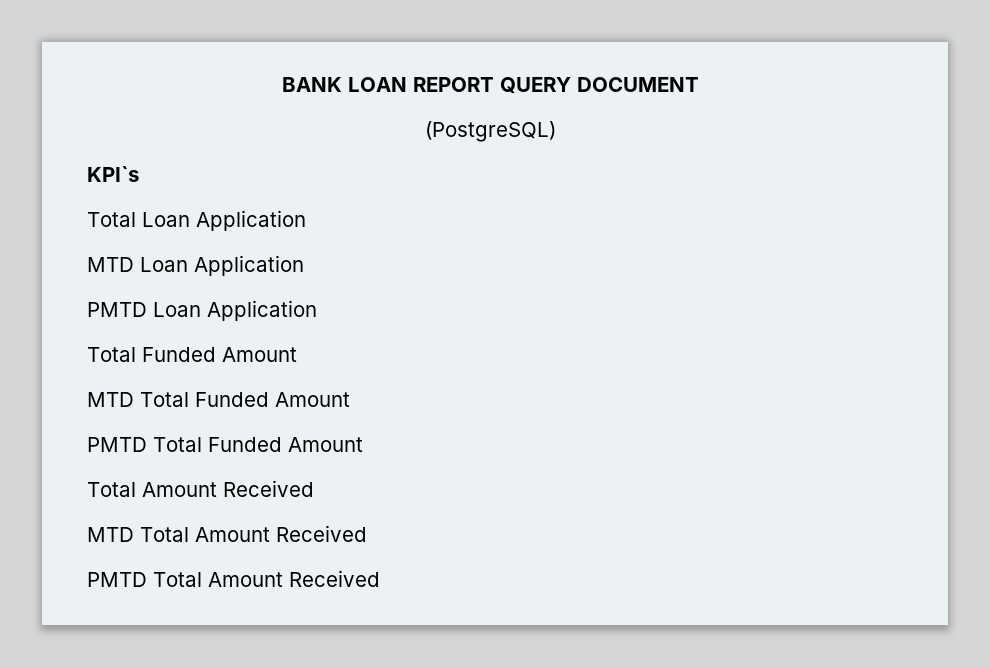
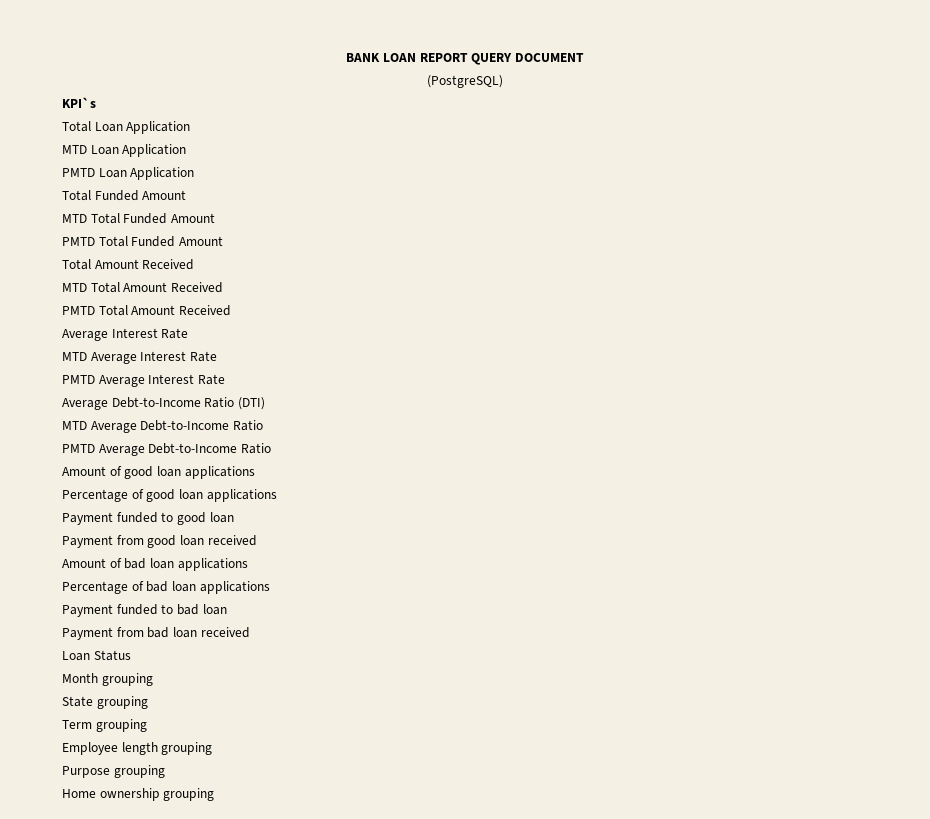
(380, 578) none -> [62,328,189,341] [62,351,217,364] [62,374,225,387] [62,397,265,410] [62,420,263,433] [62,443,271,456] [62,466,255,479] [62,489,277,502] [62,512,234,525] [62,535,257,548] [62,558,248,571] [62,581,270,594] [62,604,227,617] [62,627,250,640] [62,650,131,661] [62,673,153,686] [62,696,148,709] [62,719,147,732] [62,742,213,755] [62,765,165,778] [62,788,215,801] // Average Interest Rate // MTD Average Interest Rate // PMTD Average Interest Rate // Average Debt-to-Income Ratio (DTI) // MTD Average Debt-to-Income Ratio // PMTD Average Debt-to-Income Ratio // Amount of good loan applications // Percentage of good loan applications // Payment funded to good loan // Payment from good loan received // Amount of bad loan applications // Percentage of bad loan applications // Payment funded to bad loan // Payment from bad loan received // Loan Status // Month grouping // State grouping // Term grouping // Employee length grouping // Purpose grouping // Home ownership grouping

